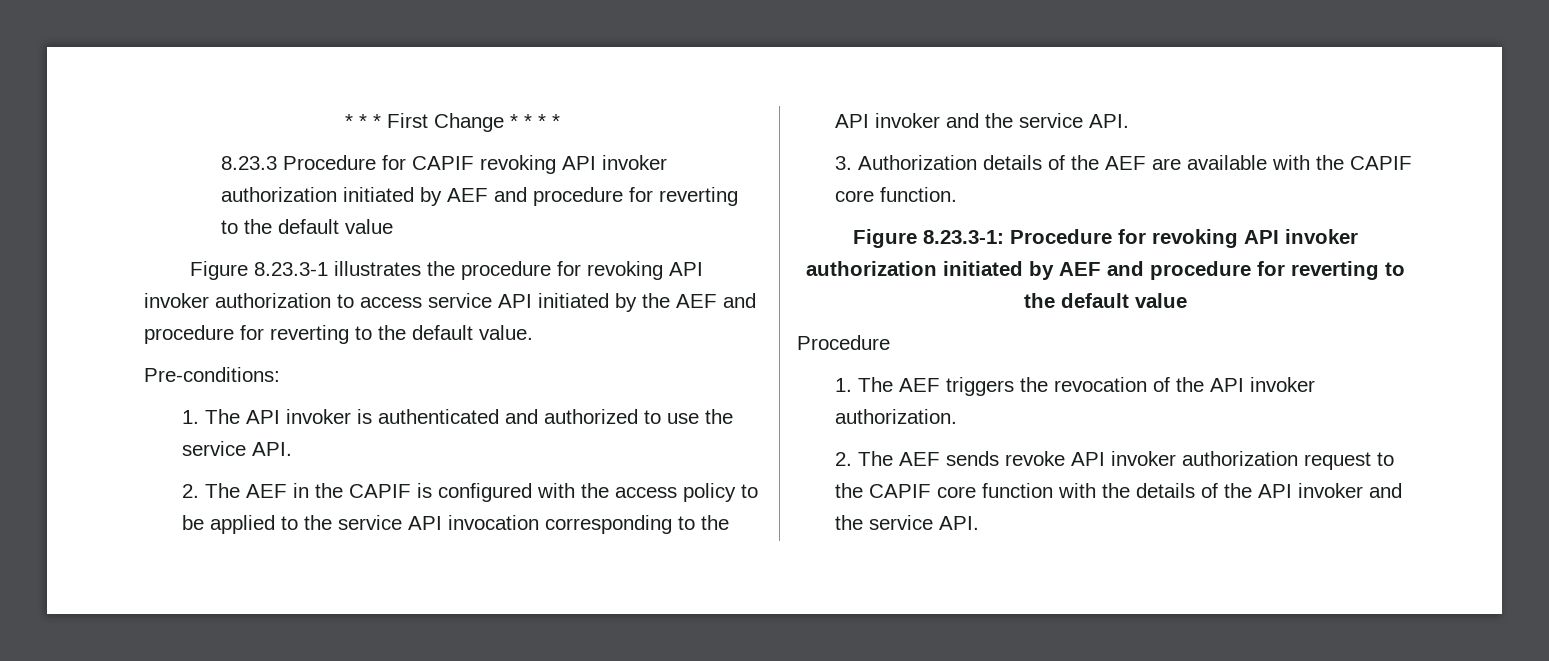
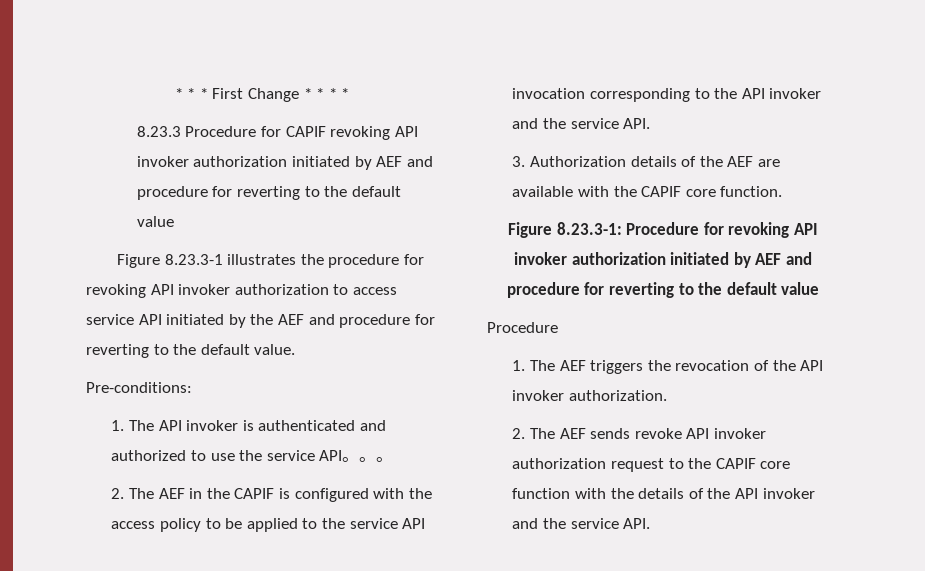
[252,442,293,456] API. -> [319,450,394,462] API。。。

